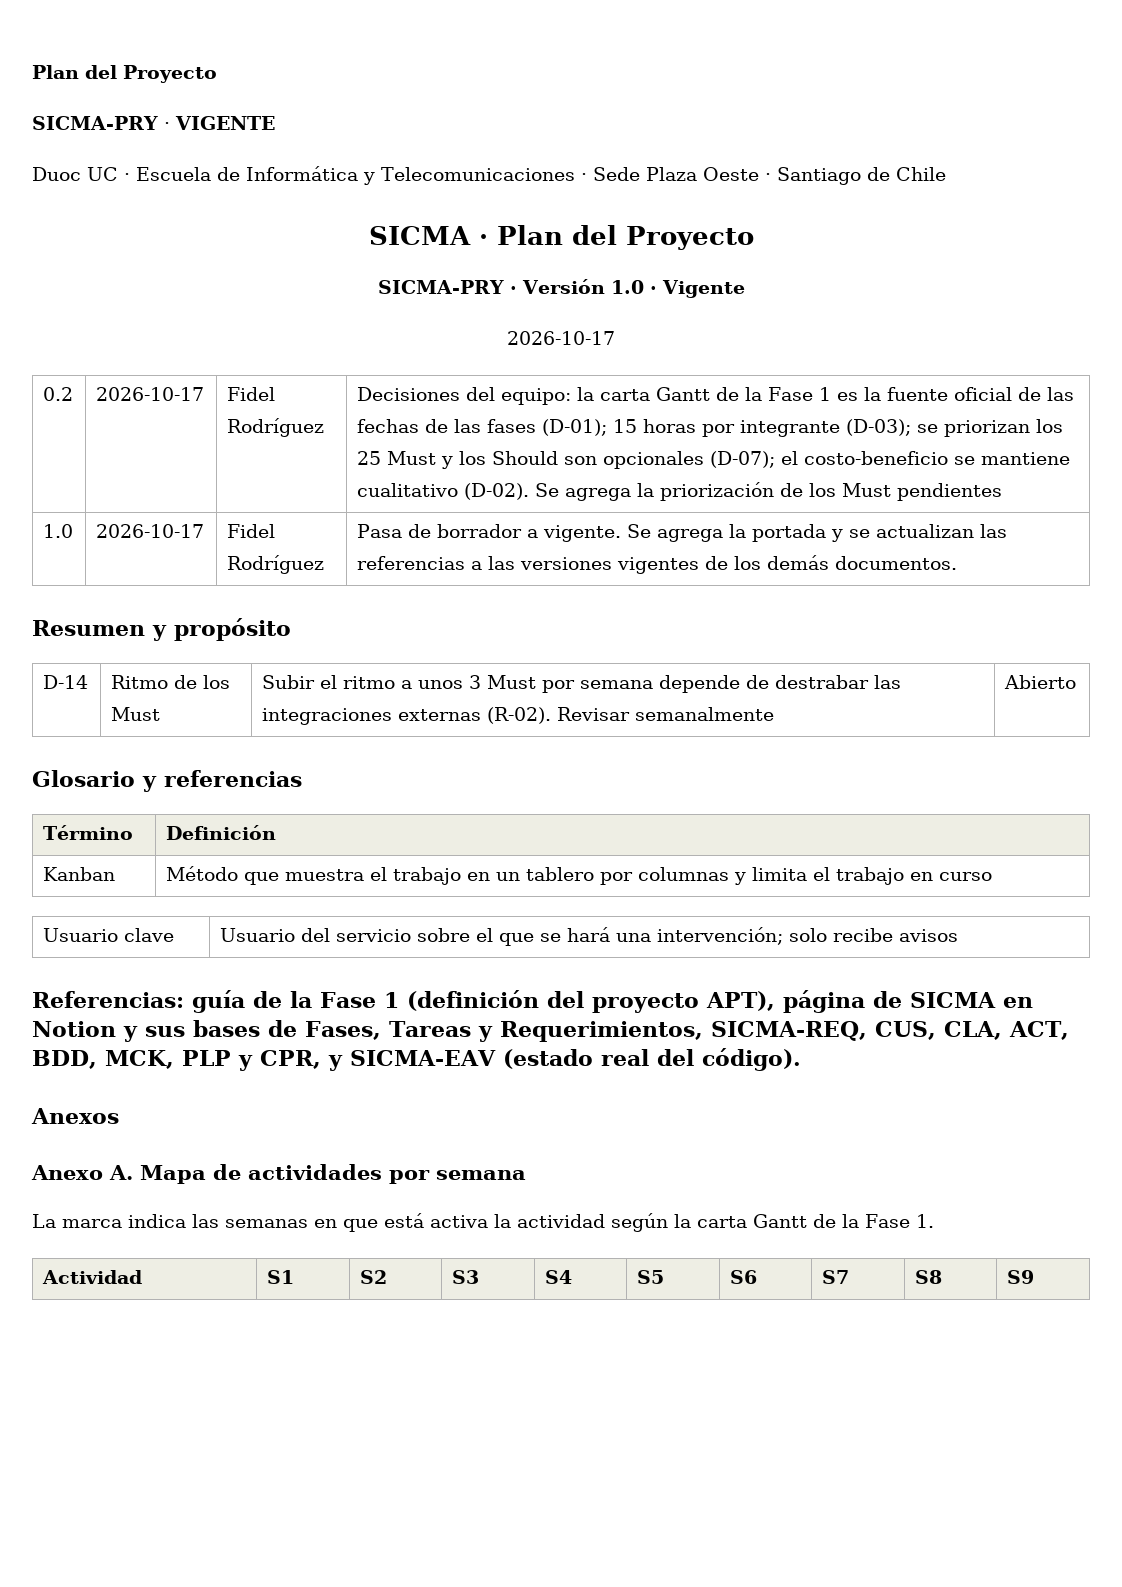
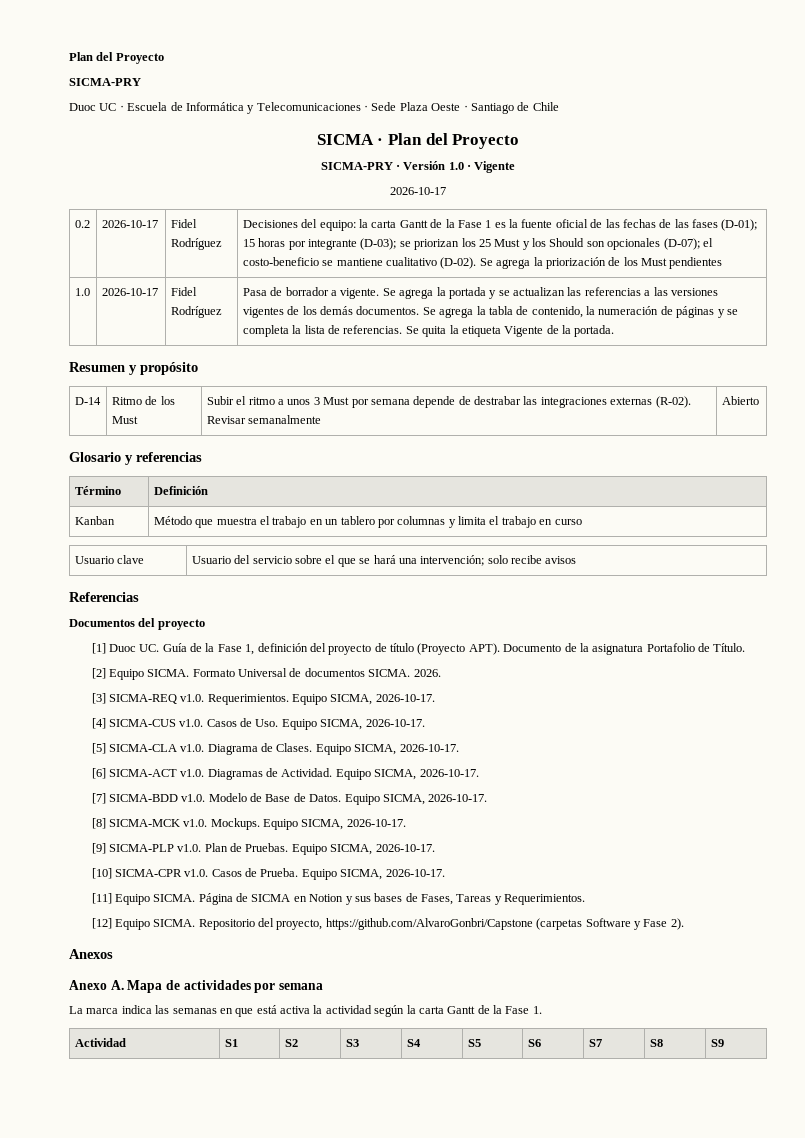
[32,65,217,83] [32,116,275,130] Plan del Proyecto // SICMA-PRY · VIGENTE -> [69,52,164,64] [69,78,141,86] Plan del Proyecto // SICMA-PRY
(958, 563) none -> [422,306,738,318] [242,325,615,337] Se agrega la tabla de contenido, la numeración de páginas y se completa la lista de referencias. Se quita la etiqueta Vigente de la portada.
[32,990,865,1013] Referencias: guía de la Fase 1 (definición del proyecto APT), página -> [69,592,139,602] [69,618,205,630] [91,643,746,655] [91,668,441,680] [91,693,435,705] [91,718,425,730] [91,743,459,755] [91,768,479,780] [91,793,488,805] [91,818,406,830] [91,843,435,855] [91,868,445,880] [91,893,233,905] Referencias // Documentos del proyecto // [1] Duoc UC. Guía de la Fase 1, definición del proyecto de título (Proyecto APT). Documento de la asignatura Portafolio de Título. // [2] Equipo SICMA. Formato Universal de documentos SICMA. 2026. // [3] SICMA-REQ v1.0. Requerimientos. Equipo SICMA, 2026-10-17. // [4] SICMA-CUS v1.0. Casos de Uso. Equipo SICMA, 2026-10-17. // [5] SICMA-CLA v1.0. Diagrama de Clases. Equipo SICMA, 2026-10-17. // [6] SICMA-ACT v1.0. Diagramas de Actividad. Equipo SICMA, 2026-10-17. // [7] SICMA-BDD v1.0. Modelo de Base de Datos. Equipo SICMA, 2026-10-17. // [8] SICMA-MCK v1.0. Mockups. Equipo SICMA, 2026-10-17. // [9] SICMA-PLP v1.0. Plan de Pruebas. Equipo SICMA, 2026-10-17. // [10] SICMA-CPR v1.0. Casos de Prueba. Equipo SICMA, 2026-10-17. // [11] Equipo SICMA. Página
[499,1021,1069,1042] [32,1048,801,1071] Requerimientos, SICMA-REQ, CUS, CLA, ACT, BDD, MCK, PLP y CPR, y SICMA-EAV (estado real del código). -> [504,894,586,905] [91,918,684,930] Requerimientos. // [12] Equipo SICMA. Repositorio del proyecto, https://github.com/AlvaroGonbri/Capstone (carpetas Software y Fase 2).

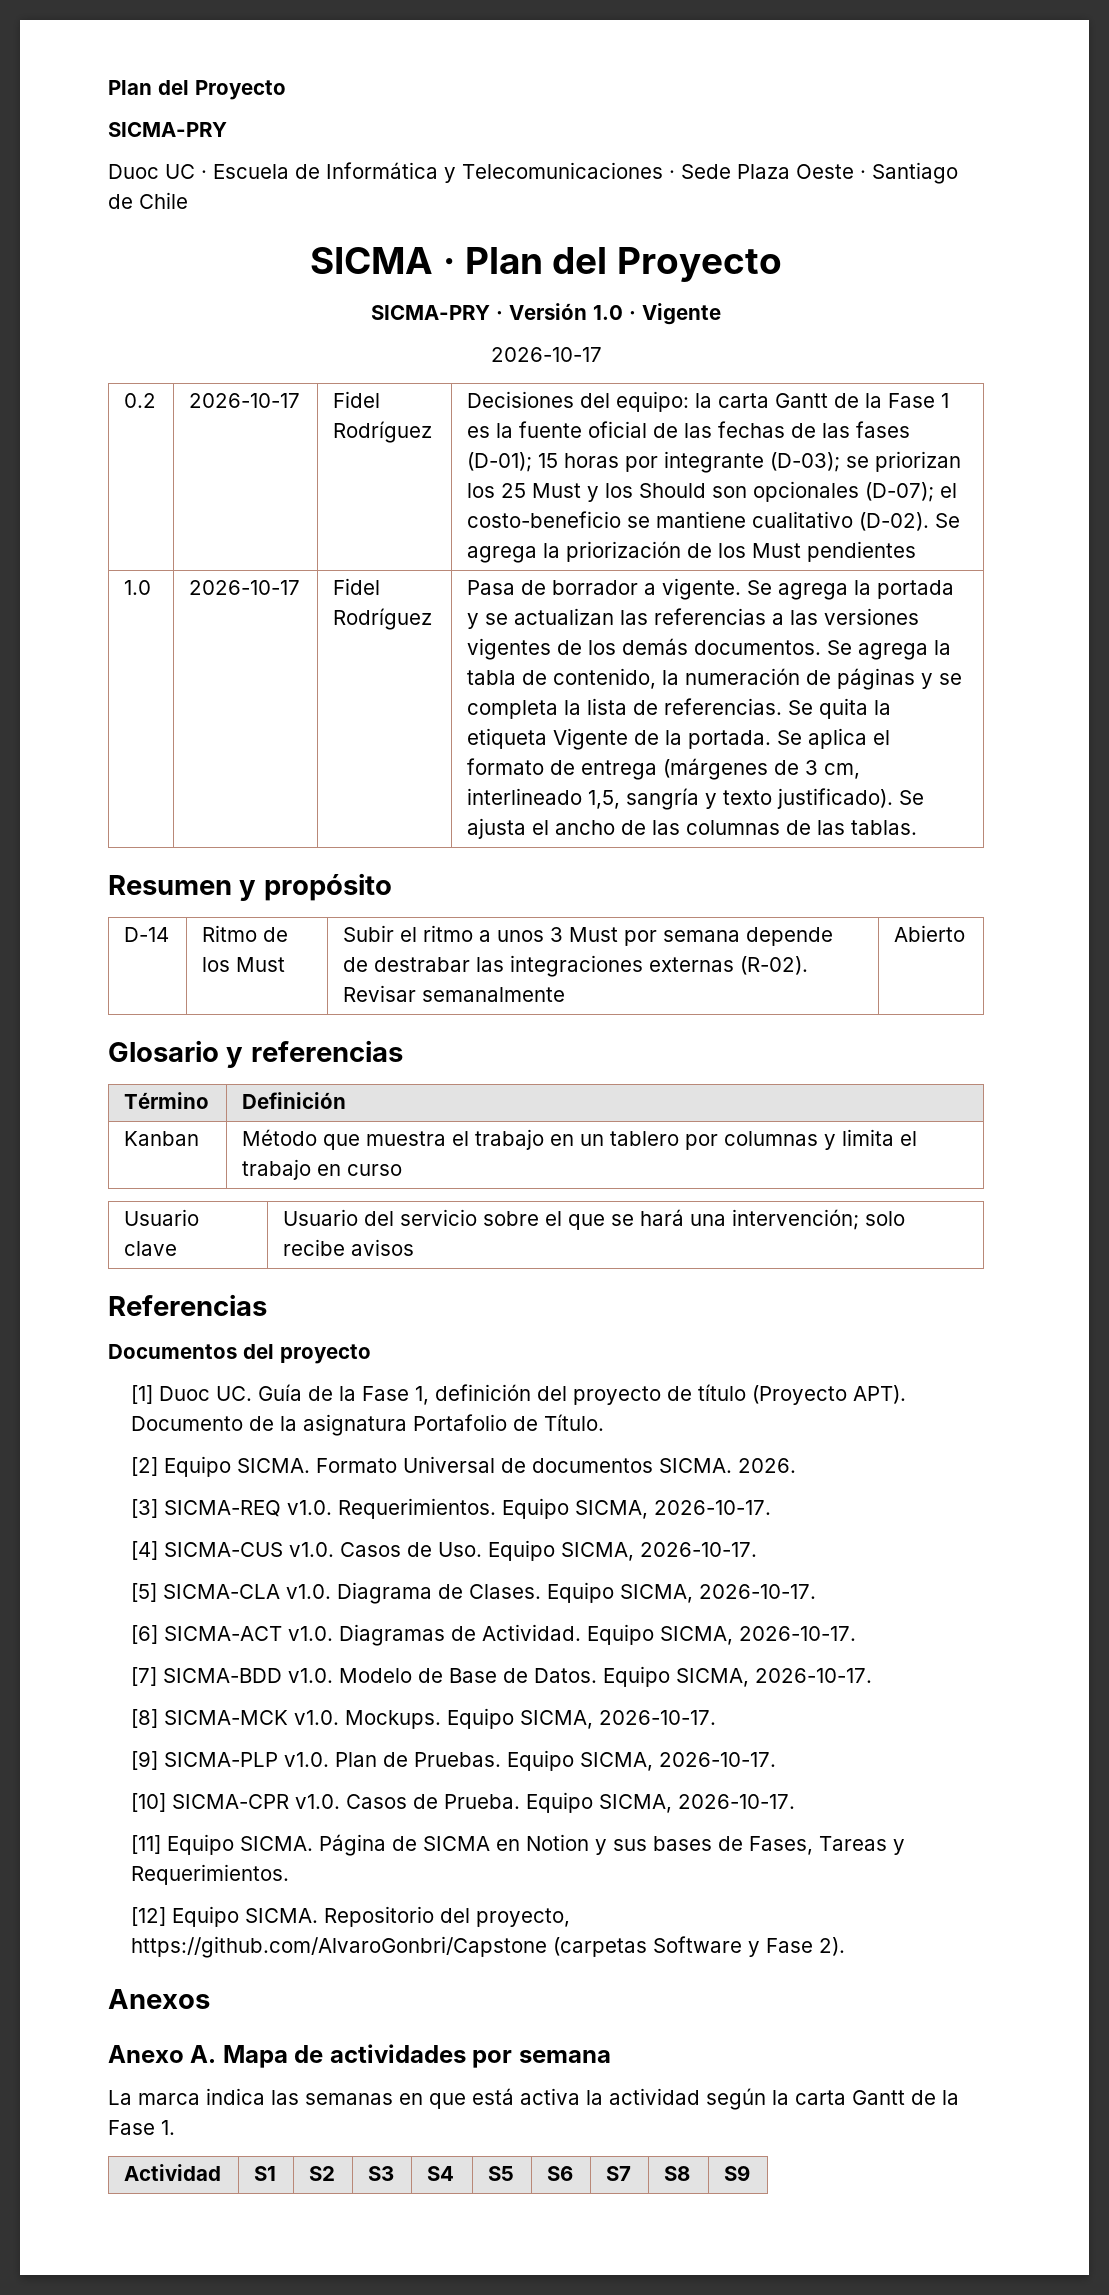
(615, 331) none -> [777,728,891,749] [467,758,861,780] [467,788,925,810] [467,818,918,839] Se aplica el formato de entrega (márgenes de 3 cm, interlineado 1,5, sangría y texto justificado). Se ajusta el ancho de las columnas de las tablas.

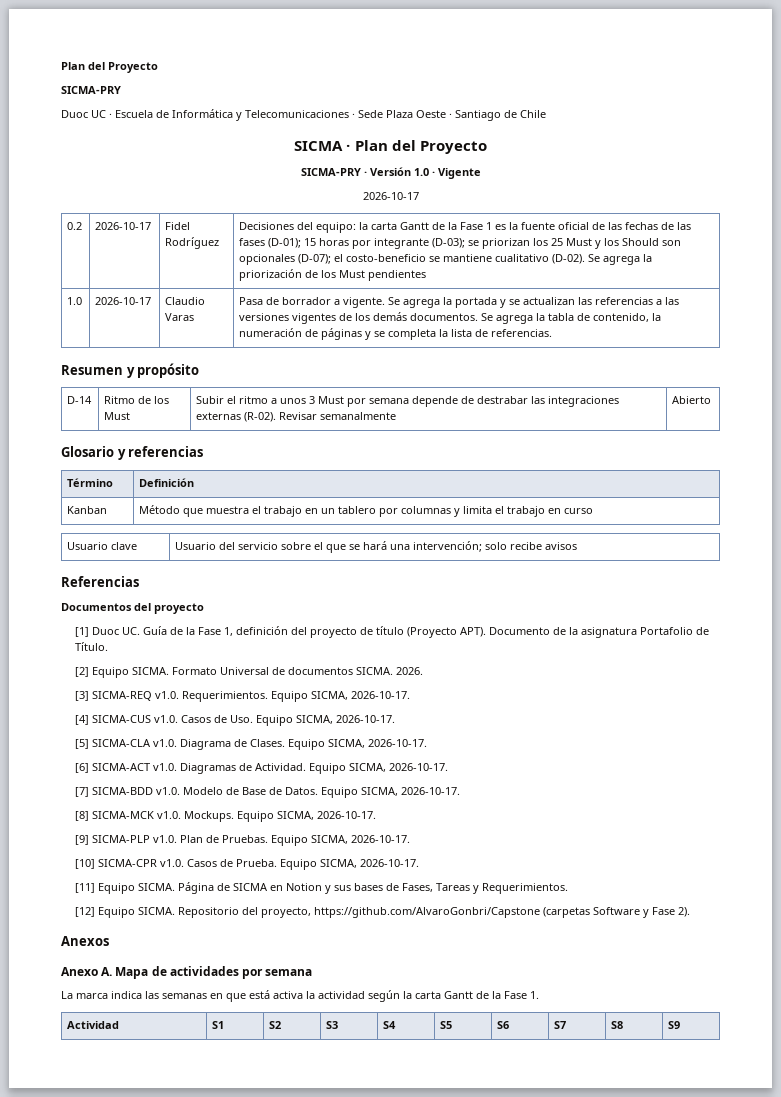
[333,578,381,595] [333,608,433,630] Fidel Rodríguez -> [165,297,206,305] [165,313,195,321] Claudio Varas
[788,698,892,719] [467,728,891,750] [467,758,861,780] [467,788,925,810] [467,818,918,839] Se quita la etiqueta Vigente de la portada. Se aplica el formato de entrega (márgenes de 3 cm, interlineado 1,5, sangría y texto justificado). Se ajusta el ancho de las columnas de las tablas. -> (553, 333) none

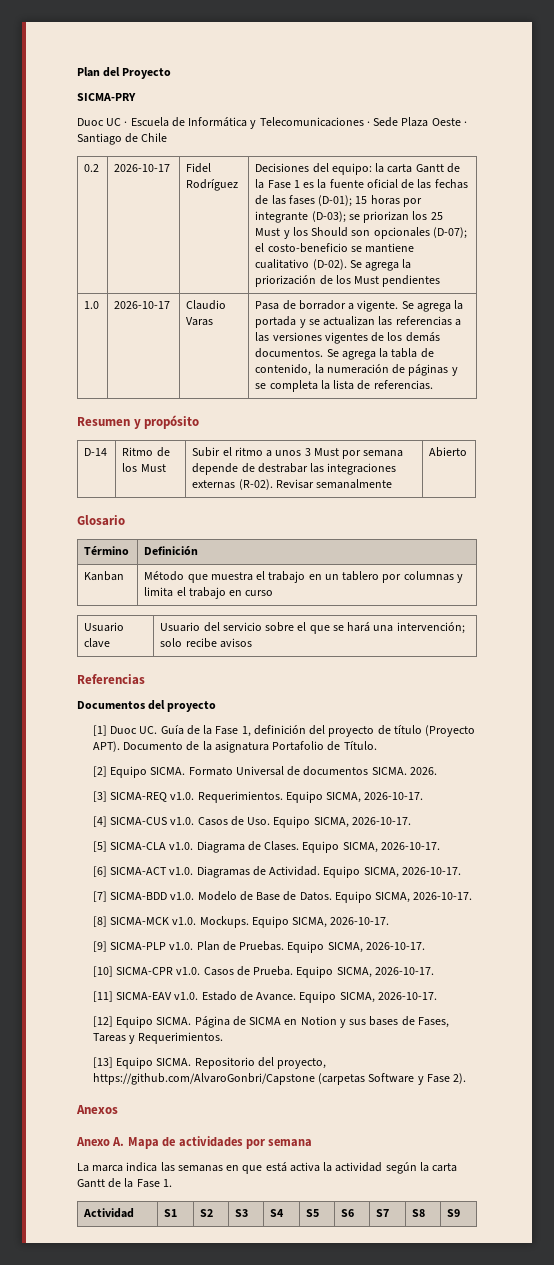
[294,140,487,154] [300,167,481,179] [362,192,419,200] // SICMA · Plan del Proyecto // SICMA-PRY · Versión 1.0 · Vigente // 2026-10-17 -> (168, 137) none
[117,446,204,460] y referencias -> (125, 520) none
(96, 888) none -> [116,991,437,1003] [93,1016,114,1027] SICMA-EAV v1.0. Estado de Avance. Equipo SICMA, 2026-10-17. // [12]
[75,907,96,917] [12] -> [93,1057,114,1068] [13]

